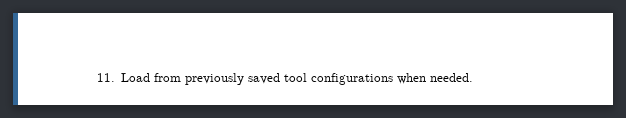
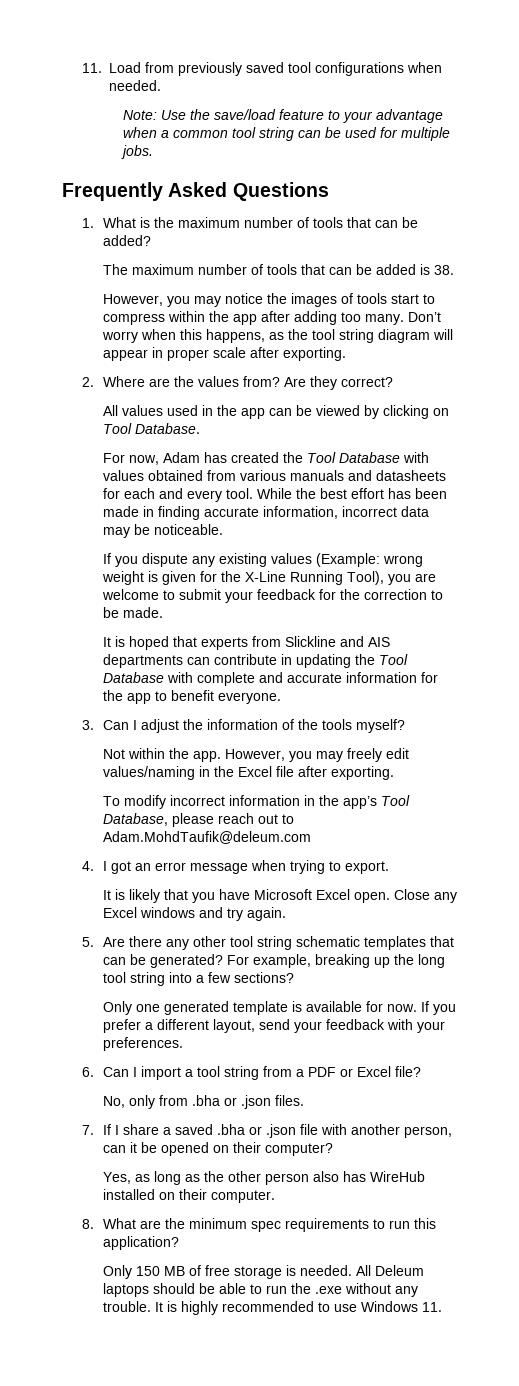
(474, 77) none -> [123,109,444,123] [123,127,451,141] [121,145,154,159] [62,182,329,201] [82,217,418,228] [102,235,151,246] [102,264,454,275] [102,293,435,307] [102,311,441,325] [101,329,453,343] [102,347,346,361] [82,376,393,390] [102,405,449,419] [102,423,200,434] [102,452,429,465] [102,470,446,481] [102,488,447,502] [102,506,429,520] [102,524,223,538] [102,553,423,567] [101,571,436,585] [101,589,443,603] [102,607,163,618] [102,636,390,650] [102,654,408,668] [102,672,438,686] [102,690,281,704] [82,719,405,733] [102,748,409,762] [102,766,394,780] [102,795,410,809] [102,813,294,827] [102,831,311,844] [82,860,389,874] [102,889,457,903] [102,907,286,921] [82,936,454,950] [102,954,445,968] [102,972,294,986] [102,1001,456,1015] [102,1019,445,1033] [102,1037,183,1051] [82,1066,421,1080] [102,1095,304,1109] [82,1124,452,1138] [102,1142,333,1156] [102,1171,425,1185] [102,1189,275,1203] [82,1218,436,1232] [102,1236,179,1250] [102,1265,424,1279] [102,1283,418,1297] [102,1301,442,1315] // Note: Use the save/load feature to your advantage when a common tool string can be used for multiple jobs. // Frequently Asked Questions // 1. What is the maximum number of tools that can be added? // The maximum number of tools that can be added is 38. // However, you may notice the images of tools start to compress within the app after adding too many. Don’t worry when this happens, as the tool string diagram will appear in proper scale after exporting. // 2. Where are the values from? Are they correct? // All values used in the app can be viewed by clicking on Tool Database. // For now, Adam has created the Tool Database with values obtained from various manuals and datasheets for each and every tool. While the best effort has been made in finding accurate information, incorrect data may be noticeable. // If you dispute any existing values (Example: wrong weight is given for the X-Line Running Tool), you are welcome to submit your feedback for the correction to be made. // It is hoped that experts from Slickline and AIS departments can contribute in updating the Tool Database with complete and accurate information for the app to benefit everyone. // 3. Can I adjust the information of the tools myself? // Not within the app. However, you may freely edit values/naming in the Excel file after exporting. // To modify incorrect information in the app’s Tool Database, please reach out to Adam.MohdTaufik@deleum.com // 4. I got an error message when trying to export. // It is likely that you have Microsoft Excel open. Close any Excel windows and try again. // 5. Are there any other tool string schematic templates that can be generated? For example, breaking up the long tool string into a few sections? // Only one generated template is available for now. If you prefer a different layout, send your feedback with your preferences. // 6. Can I import a tool string from a PDF or Excel file? // No, only from .bha or .json files. // 7. If I share a saved .bha or .json file with another person, can it be opened on their computer? // Yes, as long as the other person also has WireHub installed on their computer. // 8. What are the minimum spec requirements to run this application? // Only 150 MB of free storage is needed. All Deleum laptops should be able to run the .exe without any trouble. It is highly recommended to use Windows 11.

